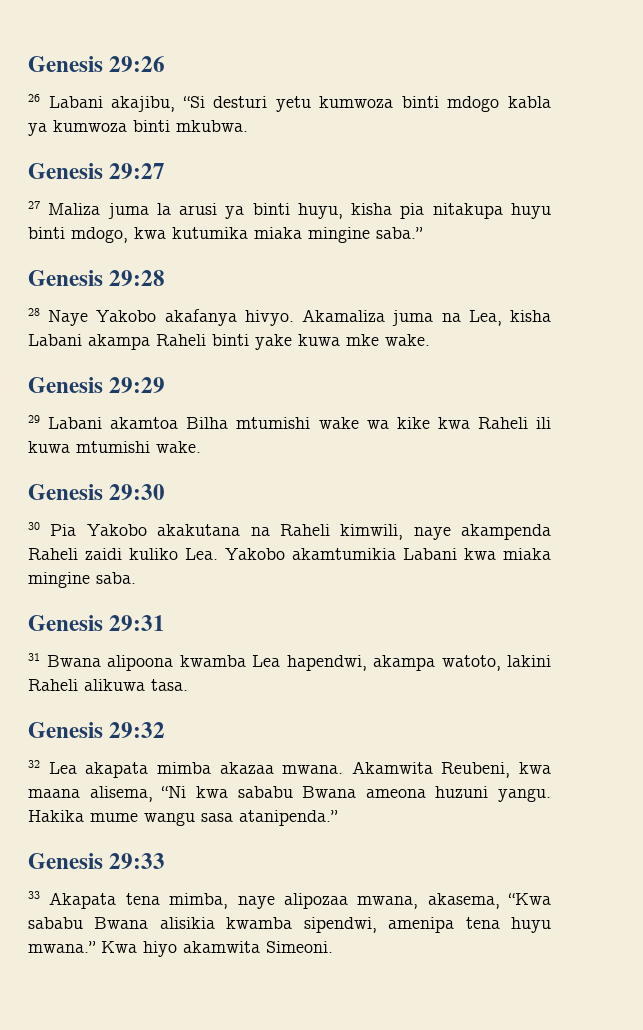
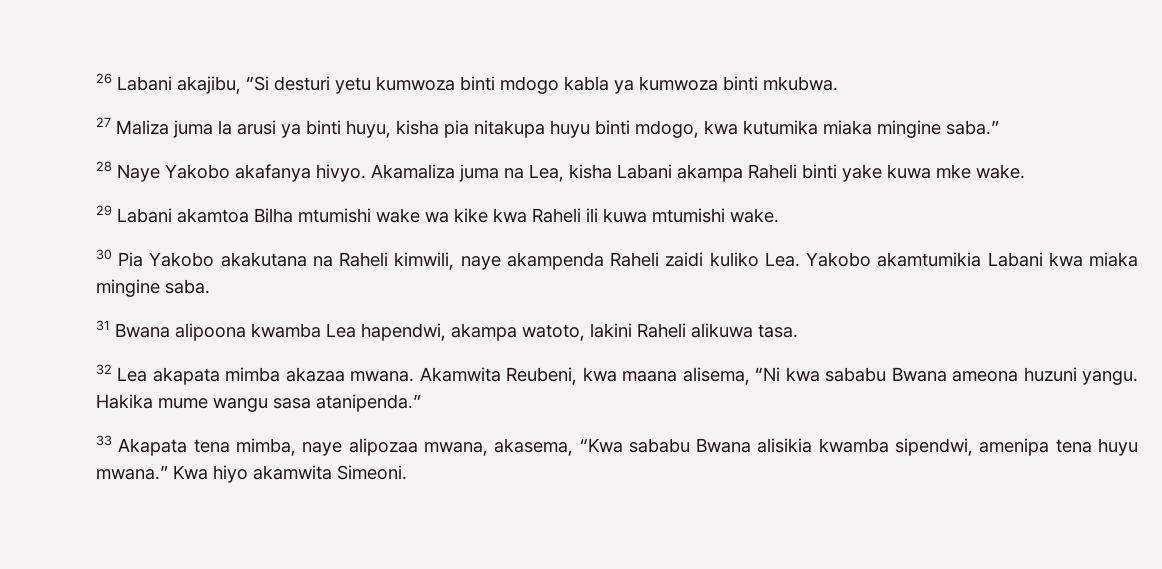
[28,56,166,72] Genesis 29:26 // -> (96, 78) none
[28,163,166,179] // Genesis 29:27 -> (838, 83) none
[28,270,166,286] // Genesis 29:28 -> (999, 127) none
[28,377,166,393] // Genesis 29:29 -> (1025, 171) none
[28,484,166,500] // Genesis 29:30 -> (779, 215) none
[28,615,166,631] // Genesis 29:31 -> (210, 286) none
[28,722,166,738] // Genesis 29:32 -> (798, 331) none
[28,853,166,869] // Genesis 29:33 -> (421, 403) none

